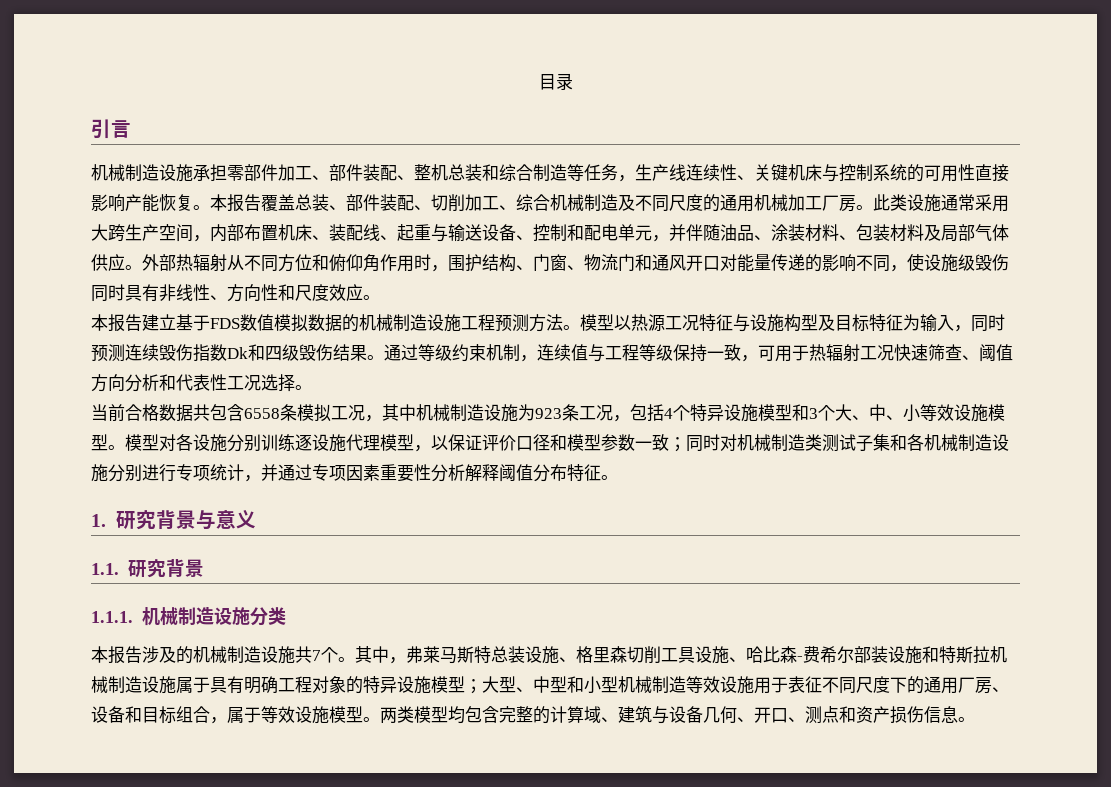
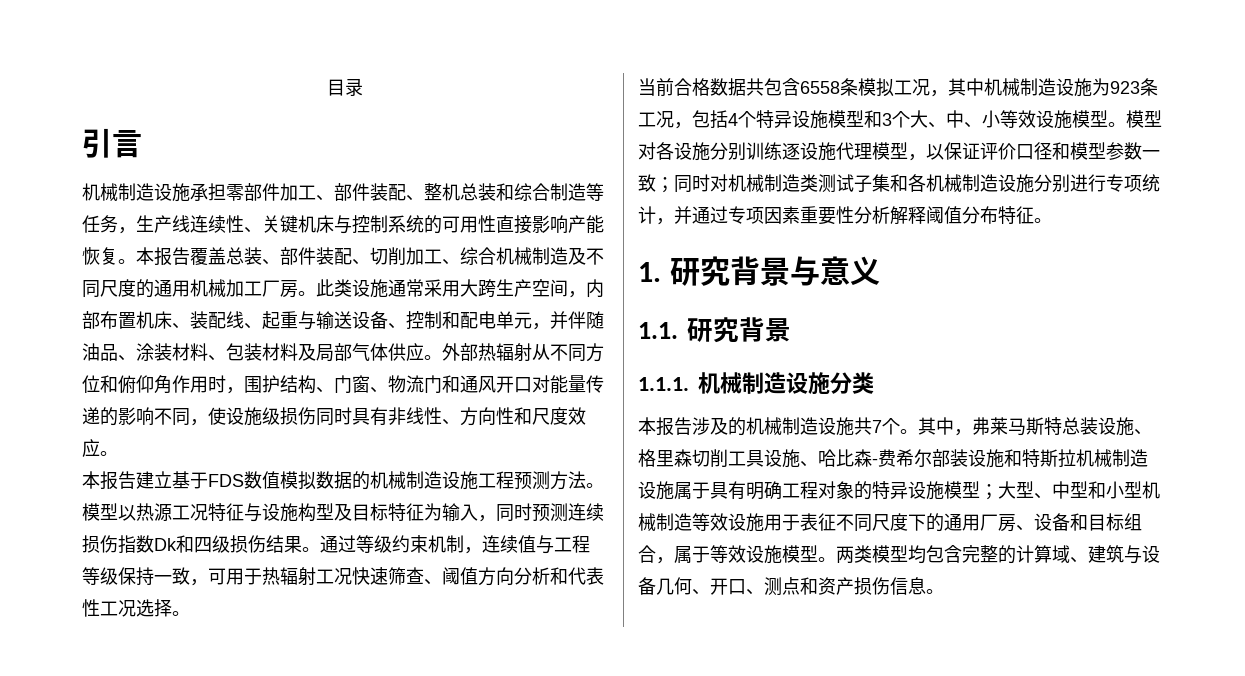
[975,254,992,271] 毁 -> [280,407,298,425] 损
[159,344,176,361] 毁 -> [82,535,100,553] 损
[299,344,316,361] 毁 -> [230,535,248,553] 损

